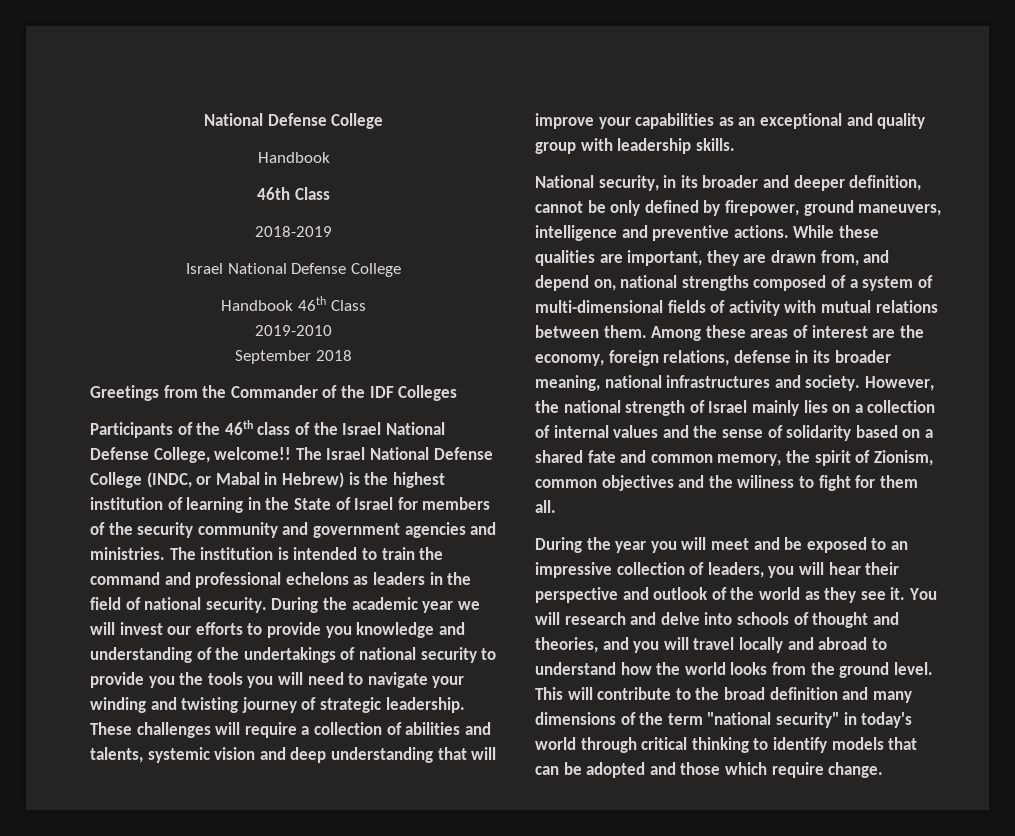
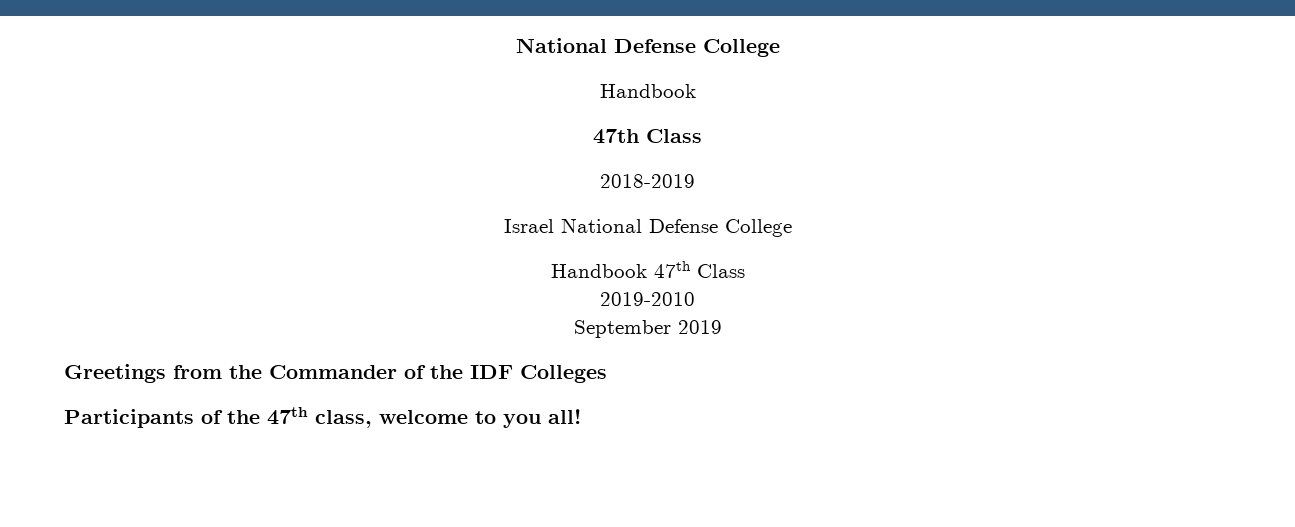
[257,187,291,200] 46th -> [593,129,639,144] 47th
[298,296,326,311] 46th -> [653,261,691,278] 47th
[315,350,352,361] 2018 -> [677,320,722,334] 2019
[224,420,445,435] [90,447,493,463] [90,472,445,488] [90,497,491,513] [90,522,497,538] [90,547,444,560] [90,572,472,588] [90,597,480,613] [90,622,465,638] [90,647,497,663] [90,672,465,688] [90,697,465,713] [90,722,491,738] [90,747,497,763] [535,113,926,129] [535,138,735,154] [535,175,922,191] [535,200,942,216] [535,225,879,241] [535,250,890,266] [535,275,933,291] [535,300,938,316] [535,325,924,341] [535,350,891,366] [535,375,934,391] [535,400,936,416] [535,425,933,441] [535,450,933,466] [535,475,918,491] [535,500,556,513] [535,537,908,553] [535,562,900,578] [535,587,937,603] [535,612,899,628] [535,637,887,653] [535,662,933,678] [535,687,912,703] [535,712,913,728] [535,737,918,753] [535,762,884,778] 46th class of the Israel National Defense College, welcome!! The Israel National Defense College (INDC, or Mabal in Hebrew) is the highest institution of learning in the State of Israel for members of the security community and government agencies and ministries. The institution is intended to train the command and professional echelons as leaders in the field of national security. During the academic year we will invest our efforts to provide you knowledge and understanding of the undertakings of national security to provide you the tools you will need to navigate your winding and twisting journey of strategic leadership. These challenges will require a collection of abilities and talents, systemic vision and deep understanding that will improve your capabilities as an exceptional and quality group with leadership skills. // National security, in its broader and deeper definition, cannot be only defined by firepower, ground maneuvers, intelligence and preventive actions. While these qualities are important, they are drawn from, and depend on, national strengths composed of a system of multi-dimensional fields of activity with mutual relations between them. Among these areas of interest are the economy, foreign relations, defense in its broader meaning, national infrastructures and society. However, the national strength of Israel mainly lies on a collection of internal values and the sense of solidarity based on a shared fate and common memory, the spirit of Zionism, common objectives and the wiliness to fight for them all. // During the year you will meet and be exposed to an impressive collection of leaders, you will hear their perspective and outlook of the world as they see it. You will research and delve into schools of thought and theories, and you will travel locally and abroad to understand how the world looks from the ground level. This will contribute to the broad definition and many dimensions of the term "national security" in today's world through critical thinking to identify models that can be adopted and those which require change. -> [267,407,581,428] 47th class, welcome to you all!

